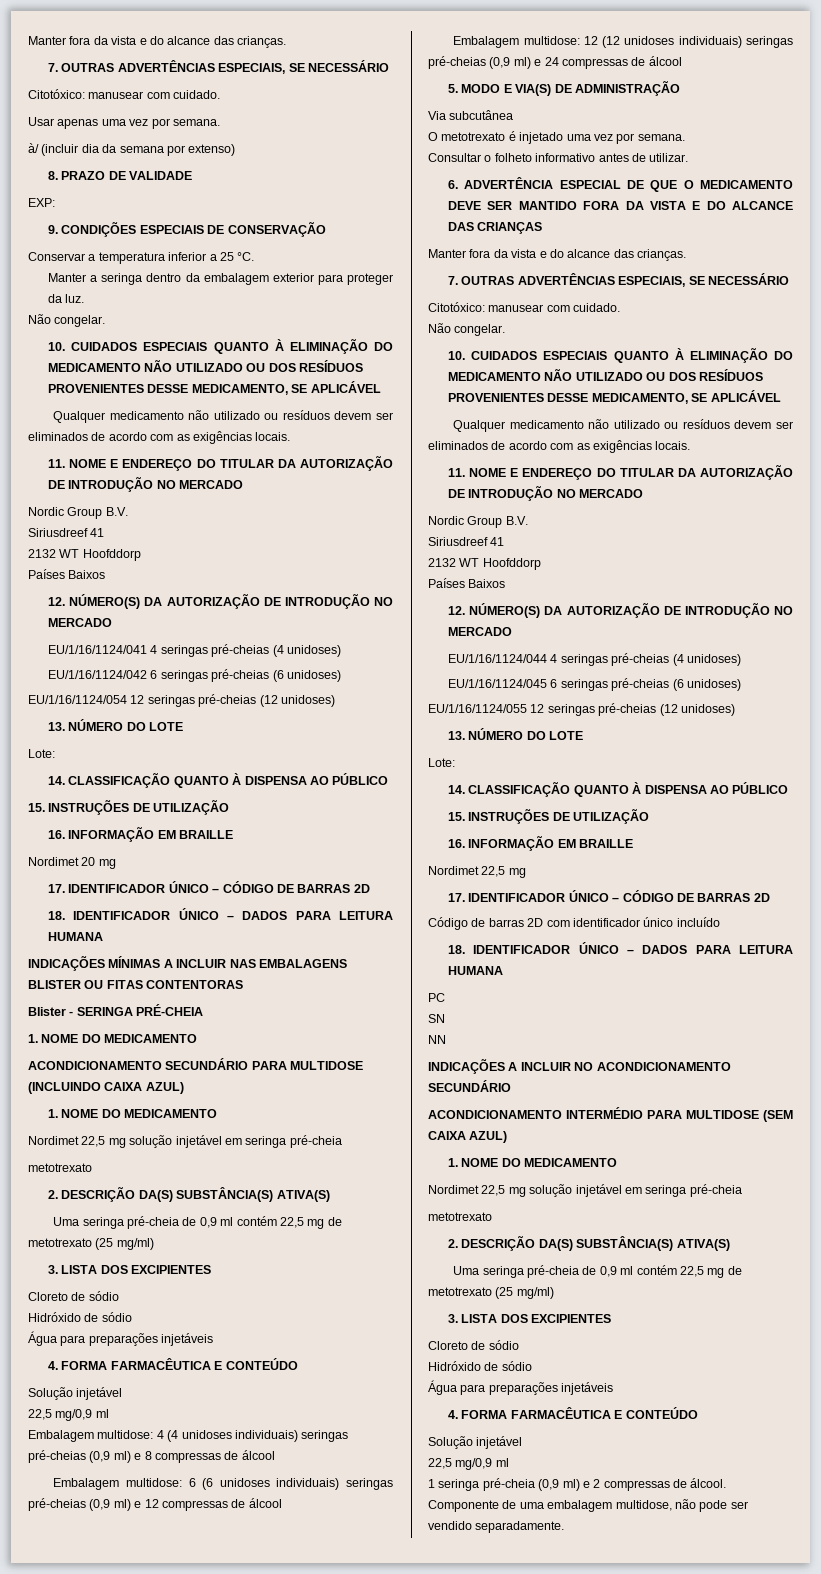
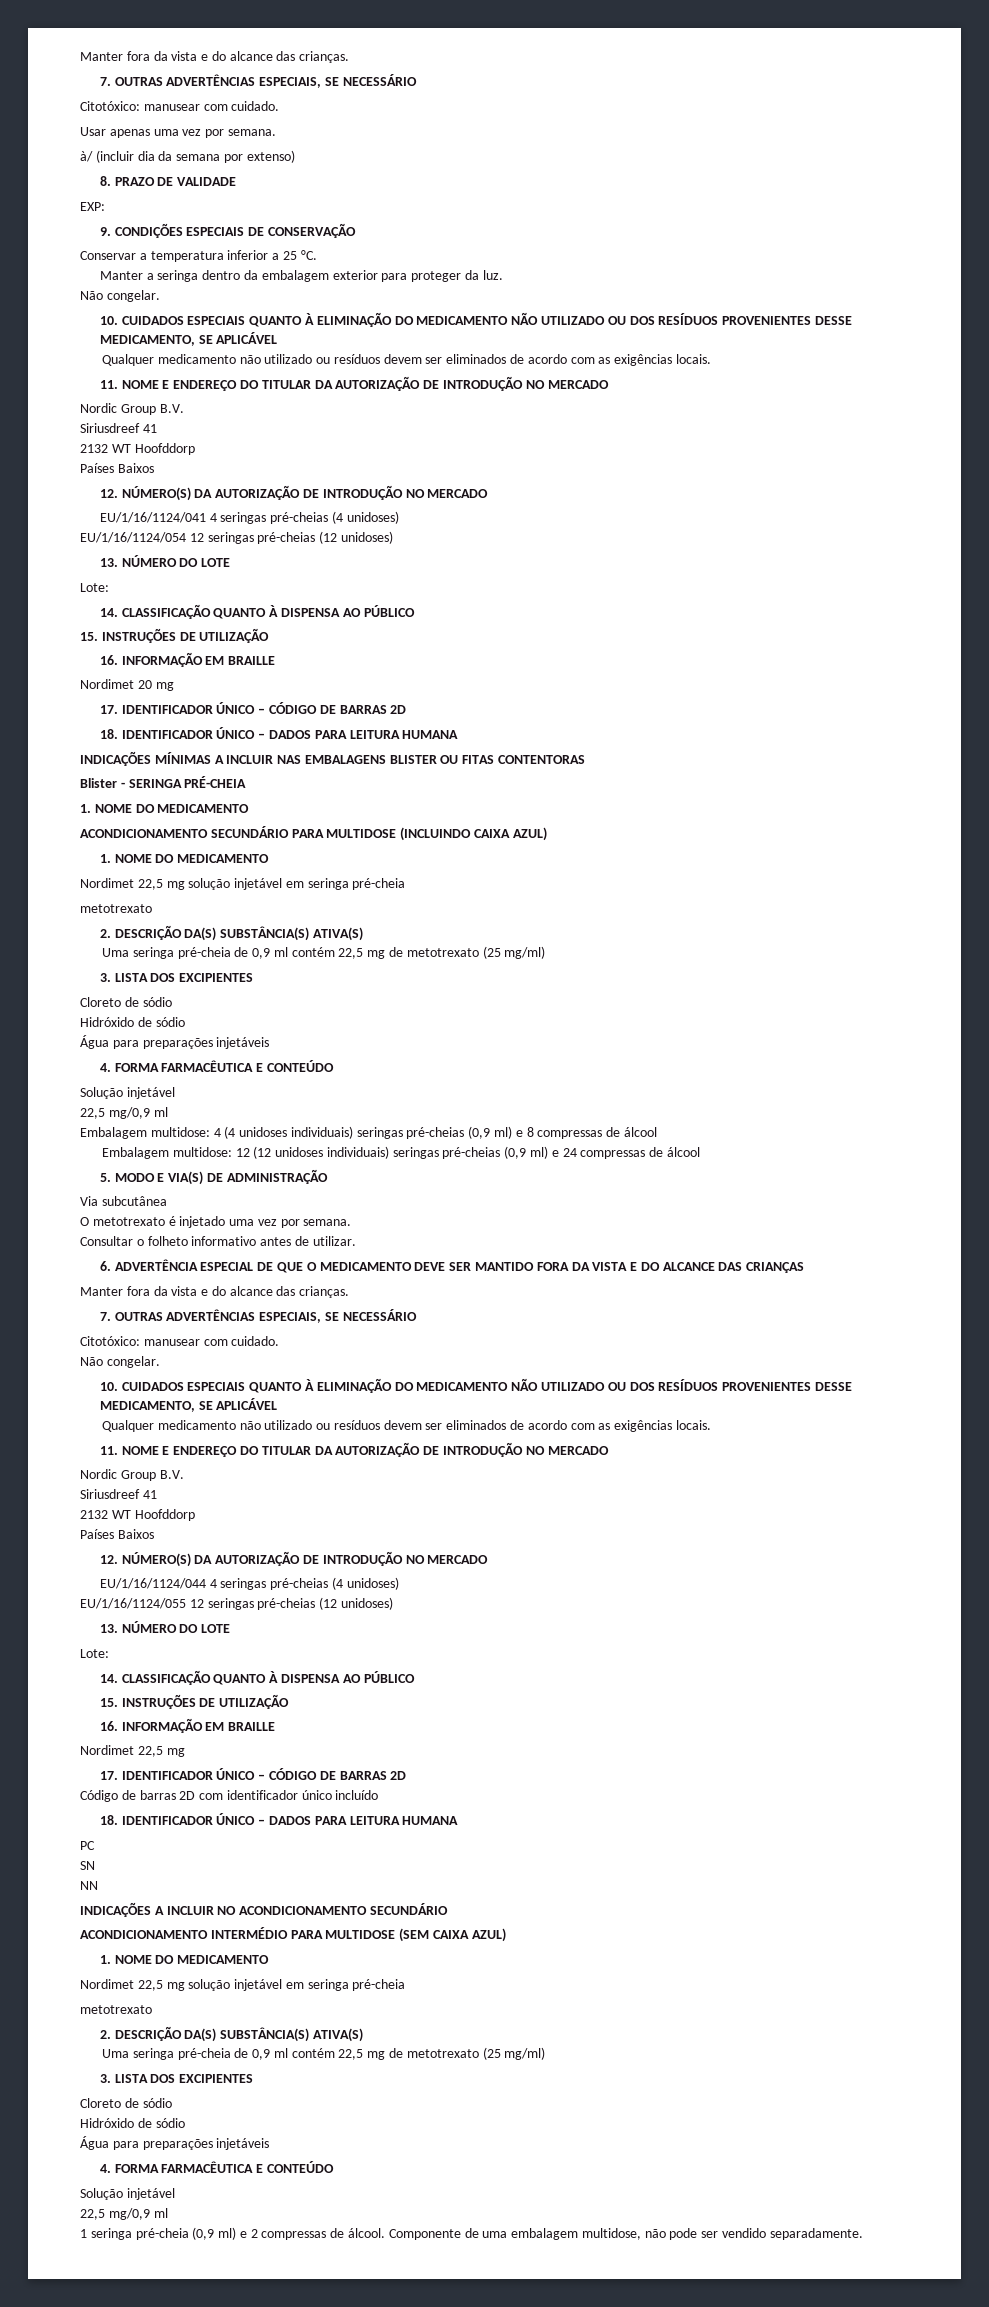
[48,669,341,682] // EU/1/16/1124/042 6 seringas pré-cheias (6 unidoses) -> (399, 517) none
[53,1478,393,1490] [28,1498,282,1511] // Embalagem multidose: 6 (6 unidoses individuais) seringas pré-cheias (0,9 ml) e 12 compressas de álcool -> (657, 1132) none
[448,678,741,691] // EU/1/16/1124/045 6 seringas pré-cheias (6 unidoses) -> (399, 1583) none

